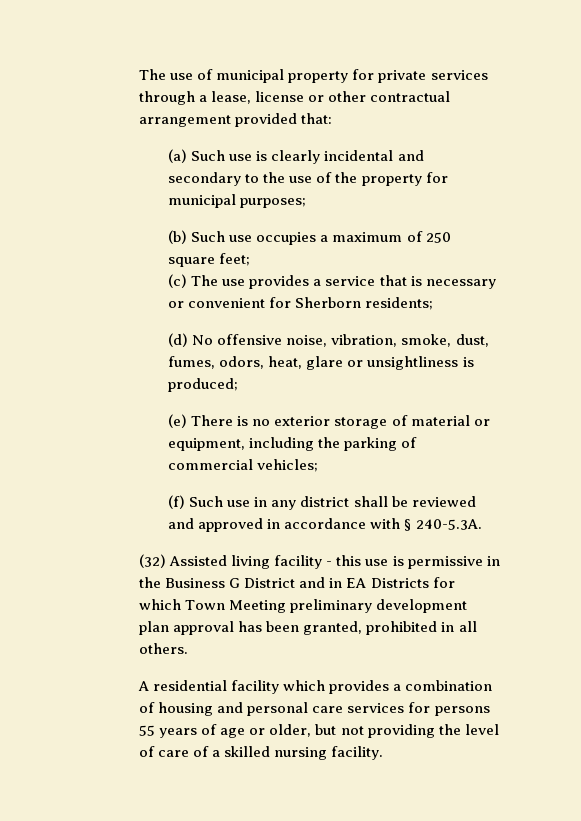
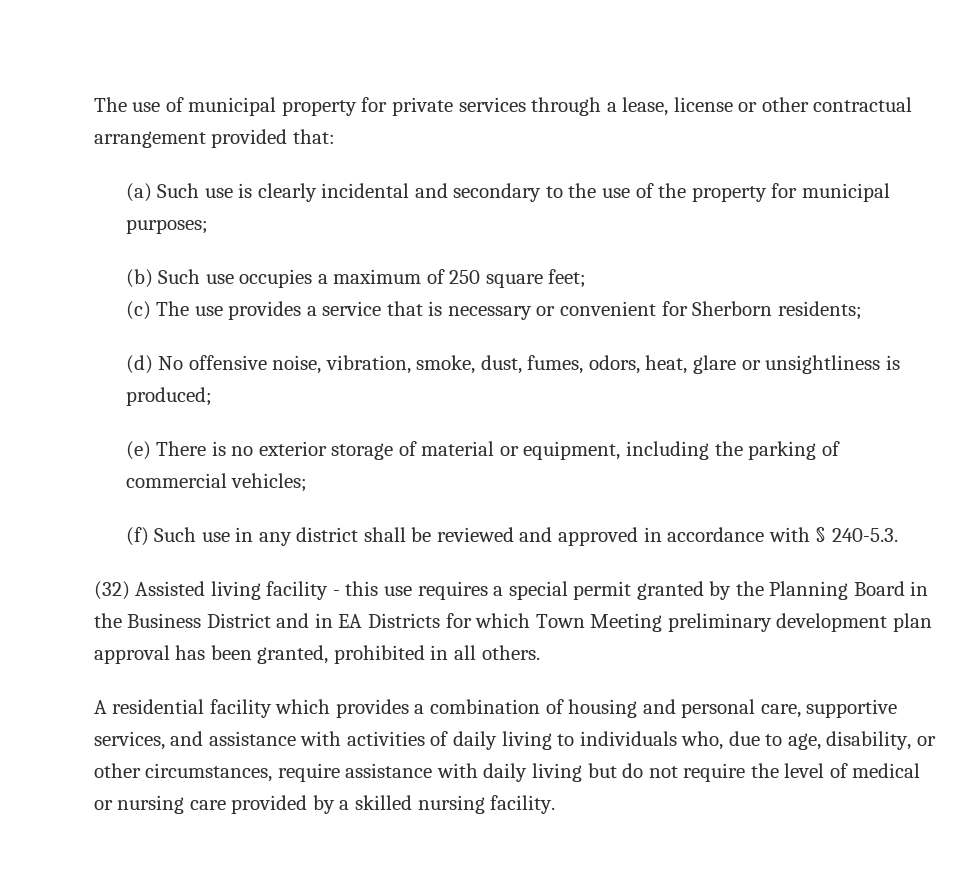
[415,519,482,530] 240-5.3A. -> [831,528,898,542] 240-5.3.
[392,556,483,569] is permissive -> [417,581,905,600] requires a special permit granted by the Planning Board
[229,578,241,588] G -> (202, 620) none
[312,702,490,716] [139,724,499,738] [139,746,210,757] care services for persons 55 years of age or older, but not providing the level of care of -> [760,699,898,718] [93,731,936,750] [93,763,921,782] [93,795,335,814] care, supportive services, and assistance with activities of daily living to individuals who, due to age, disability, or other circumstances, require assistance with daily living but do not require the level of medical or nursing care provided by

